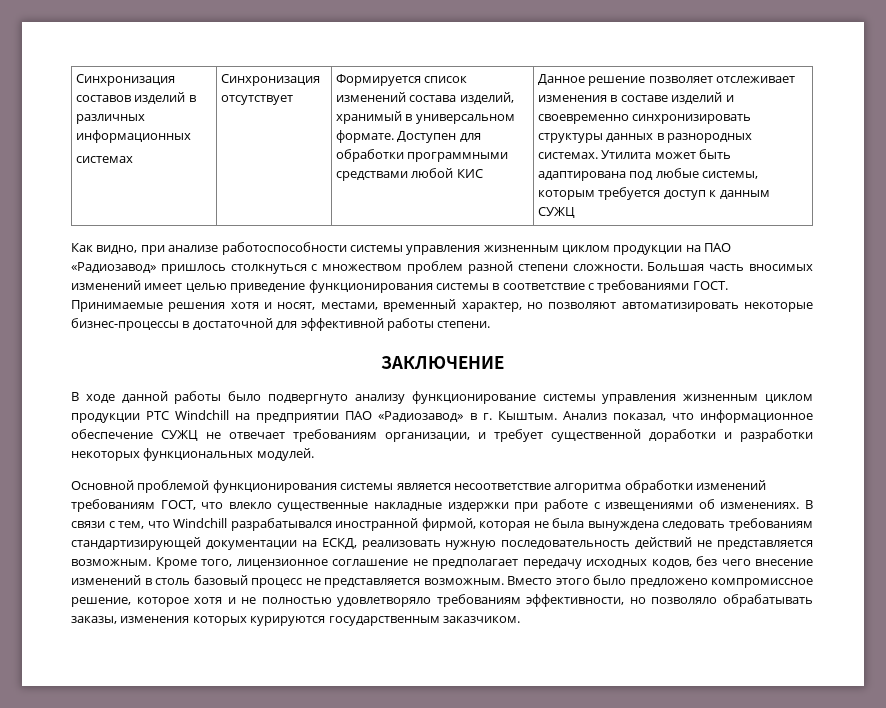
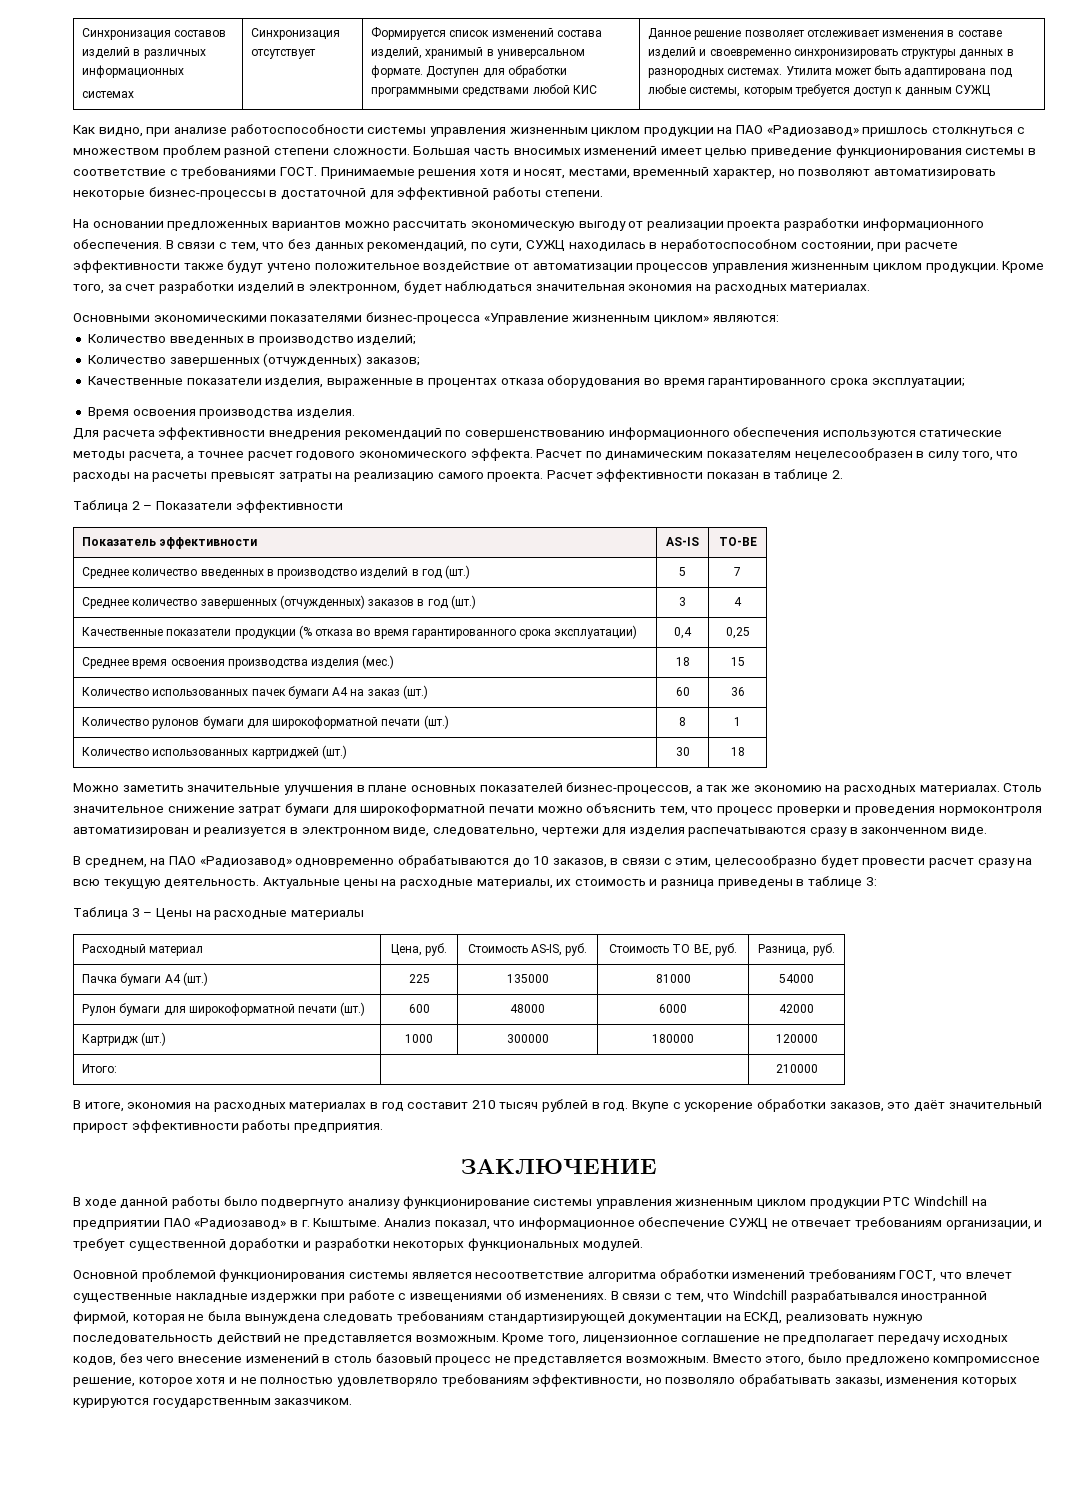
(491, 324) none -> [73,218,984,231] [73,239,958,252] [73,260,1045,273] [73,281,871,294] [73,312,779,325] [87,334,417,346] [87,353,420,367] [87,375,965,388] [87,407,355,419] [73,427,1003,440] [73,448,1019,461] [73,469,844,482] [73,500,343,513] [82,537,258,549] [666,537,699,546] [718,537,757,546] [82,565,471,579] [679,567,686,576] [734,567,741,576] [82,595,476,609] [679,597,686,606] [734,597,742,606] [82,625,638,639] [674,627,692,639] [725,627,750,639] [82,655,395,669] [675,657,690,666] [730,657,745,666] [82,685,428,699] [675,687,690,696] [730,687,745,696] [82,715,449,729] [679,717,686,726] [734,717,741,726] [82,745,347,759] [675,747,690,756] [730,747,745,756] [73,782,1043,795] [73,803,1042,816] [73,827,988,837] [73,855,1033,868] [73,876,877,889] [73,907,364,920] [82,944,204,956] [390,943,448,956] [467,943,588,956] [609,943,737,956] [758,943,835,956] [82,972,208,986] [408,974,430,983] [506,974,549,983] [655,974,691,983] [779,974,814,983] [82,1002,366,1016] [408,1004,430,1013] [510,1004,545,1013] [659,1004,687,1013] [779,1004,814,1013] [82,1032,167,1046] [405,1034,433,1043] [506,1034,549,1043] [652,1034,694,1043] [775,1034,818,1043] [82,1064,118,1073] [775,1064,818,1073] [73,1099,1042,1112] [73,1120,383,1133] // На основании предложенных вариантов можно рассчитать экономическую выгоду от реализации проекта разработки информационного обеспечения. В связи с тем, что без данных рекомендаций, по сути, СУЖЦ находилась в неработоспособном состоянии, при расчете эффективности также будут учтено положительное воздействие от автоматизации процессов управления жизненным циклом продукции. Кроме того, за счет разработки изделий в электронном, будет наблюдаться значительная экономия на расходных материалах. // Основными экономическими показателями бизнес-процесса «Управление жизненным циклом» являются: // Количество введенных в производство изделий; // Количество завершенных (отчужденных) заказов; // Качественные показатели изделия, выраженные в процентах отказа оборудования во время гарантированного срока эксплуатации; // Время освоения производства изделия. // Для расчета эффективности внедрения рекомендаций по совершенствованию информационного обеспечения используются статические методы расчета, а точнее расчет годового экономического эффекта. Расчет по динамическим показателям нецелесообразен в силу того, что расходы на расчеты превысят затраты на реализацию самого проекта. Расчет эффективности показан в таблице 2. // Таблица 2 – Показатели эффективности // Показатель эффективности | AS-IS | TO-BE // Среднее количество введенных в производство изделий в год (шт.) | 5 | 7 // Среднее количество завершенных (отчужденных) заказов в год (шт.) | 3 | 4 // Качественные показатели продукции (% отказа во время гарантированного срока эксплуатации) | 0,4 | 0,25 // Среднее время освоения производства изделия (мес.) | 18 | 15 // Количество использованных пачек бумаги А4 на заказ (шт.) | 60 | 36 // Количество рулонов бумаги для широкоформатной печати (шт.) | 8 | 1 // Количество использованных картриджей (шт.) | 30 | 18 // Можно заметить значительные улучшения в плане основных показателей бизнес-процессов, а так же экономию на расходных материалах. Столь значительное снижение затрат бумаги для широкоформатной печати можно объяснить тем, что процесс проверки и проведения нормоконтроля автоматизирован и реализуется в электронном виде, следовательно, чертежи для изделия распечатываются сразу в законченном виде. // В среднем, на ПАО «Радиозавод» одновременно обрабатываются до 10 заказов, в связи с этим, целесообразно будет провести расчет сразу на всю текущую деятельность. Актуальные цены на расходные материалы, их стоимость и разница приведены в таблице 3: // Таблица 3 – Цены на расходные материалы // Расходный материал | Цена, руб. | Стоимость AS-IS, руб. | Стоимость TO BE, руб. | Разница, руб. // Пачка бумаги А4 (шт.) | 225 | 135000 | 81000 | 54000 // Рулон бумаги для широкоформатной печати (шт.) | 600 | 48000 | 6000 | 42000 // Картридж (шт.) | 1000 | 300000 | 180000 | 120000 // Итого: | | 210000 // В итоге, экономия на расходных материалах в год составит 210 тысяч рублей в год. Вкупе с ускорение обработки заказов, это даёт значительный прирост эффективности работы предприятия.
[497,411,557,420] Кыштым. -> [313,1218,381,1227] Кыштыме.
[228,502,272,509] влекло -> [965,1272,1012,1279] влечет
[555,578,590,585] этого -> [765,1356,805,1366] этого,

